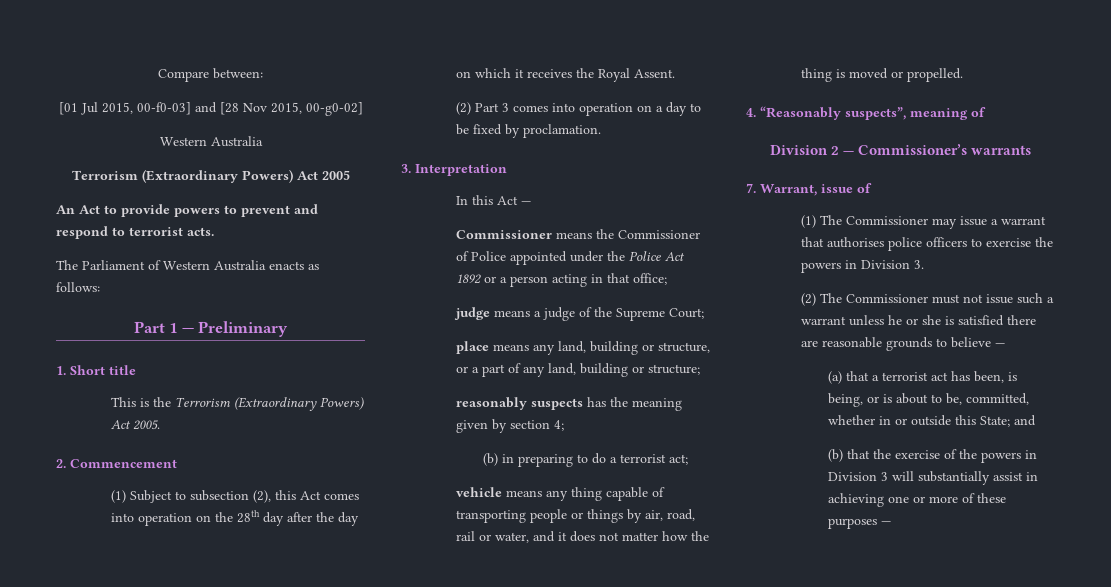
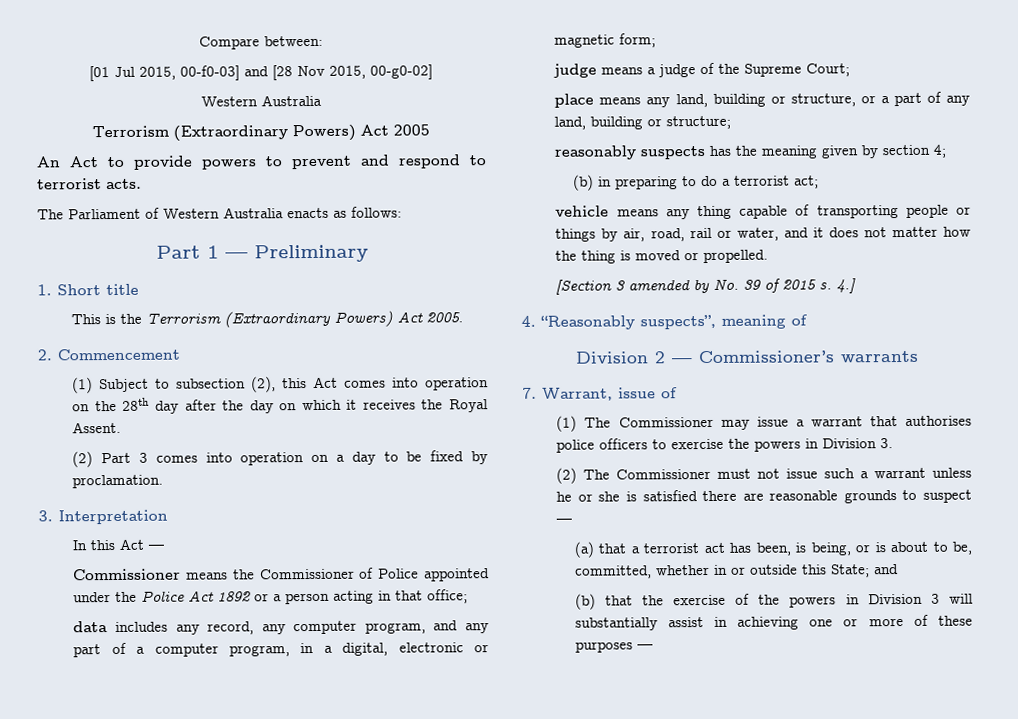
(667, 279) none -> [73,620,489,635] [73,642,489,658] [554,33,657,48] // data includes any record, any computer program, and any part of a computer program, in a digital, electronic or magnetic form;
(963, 75) none -> [555,278,857,295] // [Section 3 amended by No. 39 of 2015 s. 4.]
[950,337,991,348] believe -> [923,489,972,503] suspect

